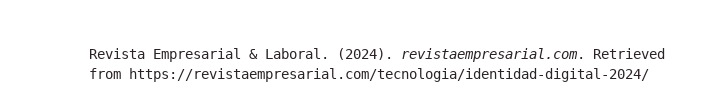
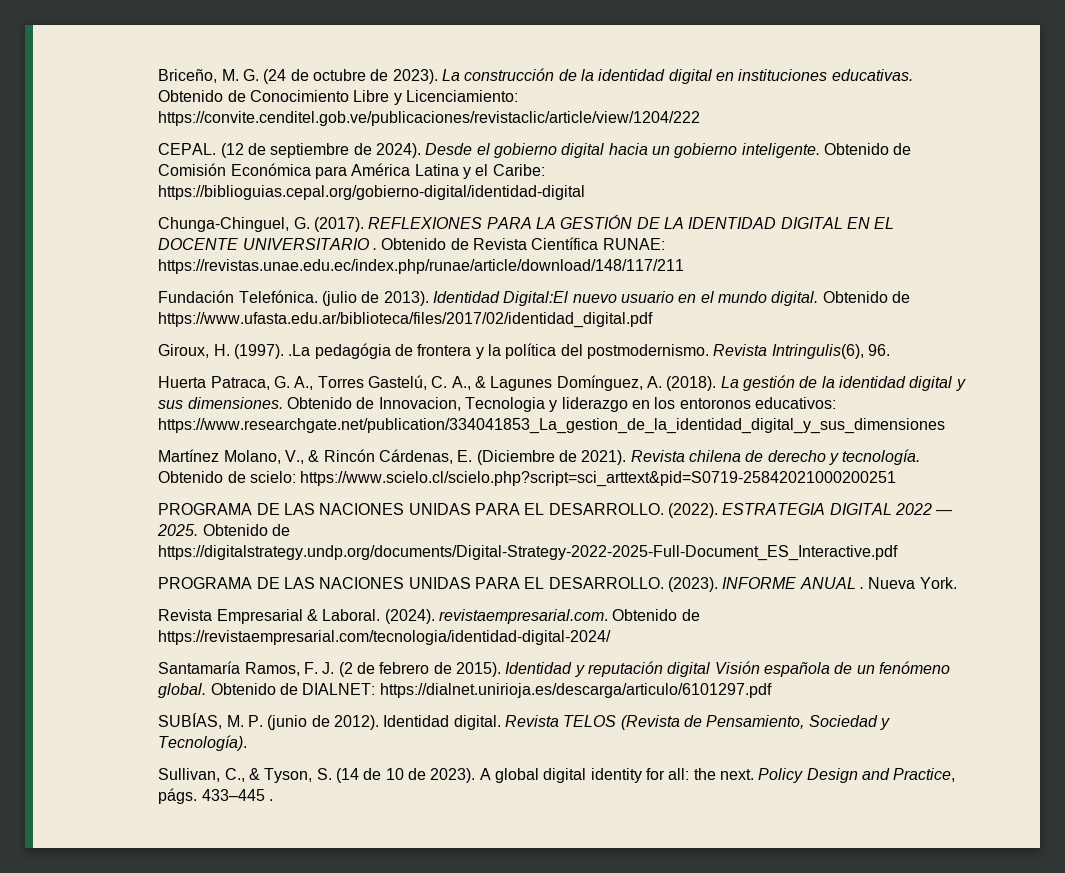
(88, 53) none -> [158,68,913,84] [158,90,519,105] [158,111,701,126] [158,143,912,158] [158,163,545,179] [158,185,586,200] [158,215,895,232] [158,237,665,250] [158,259,685,274] [158,290,910,306] [158,312,654,328] [158,343,890,359] [158,375,966,391] [158,397,836,412] [158,418,946,434] [158,449,921,465] [158,471,897,487] [158,503,954,518] [157,524,291,536] [158,545,899,561] [158,577,957,592] Briceño, M. G. (24 de octubre de 2023). La construcción de la identidad digital en instituciones educativas. Obtenido de Conocimiento Libre y Licenciamiento: https://convite.cenditel.gob.ve/publicaciones/revistaclic/article/view/1204/222 // CEPAL. (12 de septiembre de 2024). Desde el gobierno digital hacia un gobierno inteligente. Obtenido de Comisión Económica para América Latina y el Caribe: https://biblioguias.cepal.org/gobierno-digital/identidad-digital // Chunga-Chinguel, G. (2017). REFLEXIONES PARA LA GESTIÓN DE LA IDENTIDAD DIGITAL EN EL DOCENTE UNIVERSITARIO . Obtenido de Revista Científica RUNAE: https://revistas.unae.edu.ec/index.php/runae/article/download/148/117/211 // Fundación Telefónica. (julio de 2013). Identidad Digital:El nuevo usuario en el mundo digital. Obtenido de https://www.ufasta.edu.ar/biblioteca/files/2017/02/identidad_digital.pdf // Giroux, H. (1997). .La pedagógia de frontera y la política del postmodernismo. Revista Intringulis(6), 96. // Huerta Patraca, G. A., Torres Gastelú, C. A., & Lagunes Domínguez, A. (2018). La gestión de la identidad digital y sus dimensiones. Obtenido de Innovacion, Tecnologia y liderazgo en los entoronos educativos: https://www.researchgate.net/publication/334041853_La_gestion_de_la_identidad_digital_y_sus_dimensiones // Martínez Molano, V., & Rincón Cárdenas, E. (Diciembre de 2021). Revista chilena de derecho y tecnología. Obtenido de scielo: https://www.scielo.cl/scielo.php?script=sci_arttext&pid=S0719-25842021000200251 // PROGRAMA DE LAS NACIONES UNIDAS PARA EL DESARROLLO. (2022). ESTRATEGIA DIGITAL 2022 — 2025. Obtenido de https://digitalstrategy.undp.org/documents/Digital-Strategy-2022-2025-Full-Document_ES_Interactive.pdf // PROGRAMA DE LAS NACIONES UNIDAS PARA EL DESARROLLO. (2023). INFORME ANUAL . Nueva York. //
[592,48,665,59] [88,68,121,79] Retrieved from -> [612,609,700,621] Obtenido de
(649, 75) none -> [158,661,950,677] [158,683,772,698] [158,713,890,730] [158,735,248,751] [158,768,956,783] [158,788,274,804] // Santamaría Ramos, F. J. (2 de febrero de 2015). Identidad y reputación digital Visión española de un fenómeno global. Obtenido de DIALNET: https://dialnet.unirioja.es/descarga/articulo/6101297.pdf // SUBÍAS, M. P. (junio de 2012). Identidad digital. Revista TELOS (Revista de Pensamiento, Sociedad y Tecnología). // Sullivan, C., & Tyson, S. (14 de 10 de 2023). A global digital identity for all: the next. Policy Design and Practice, págs. 433–445 .

